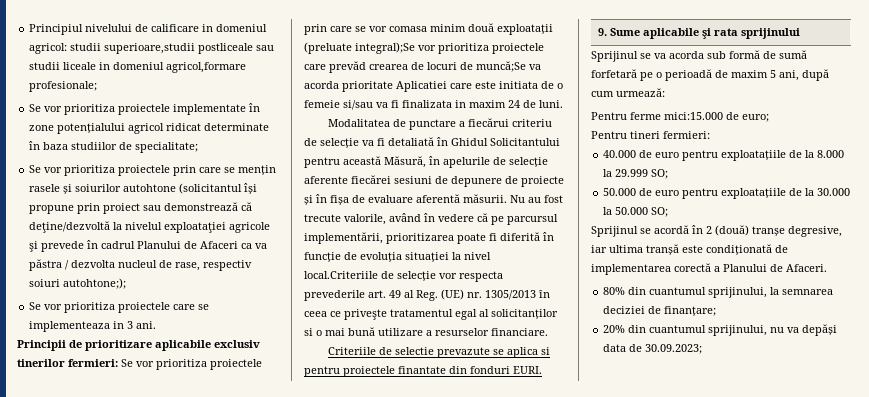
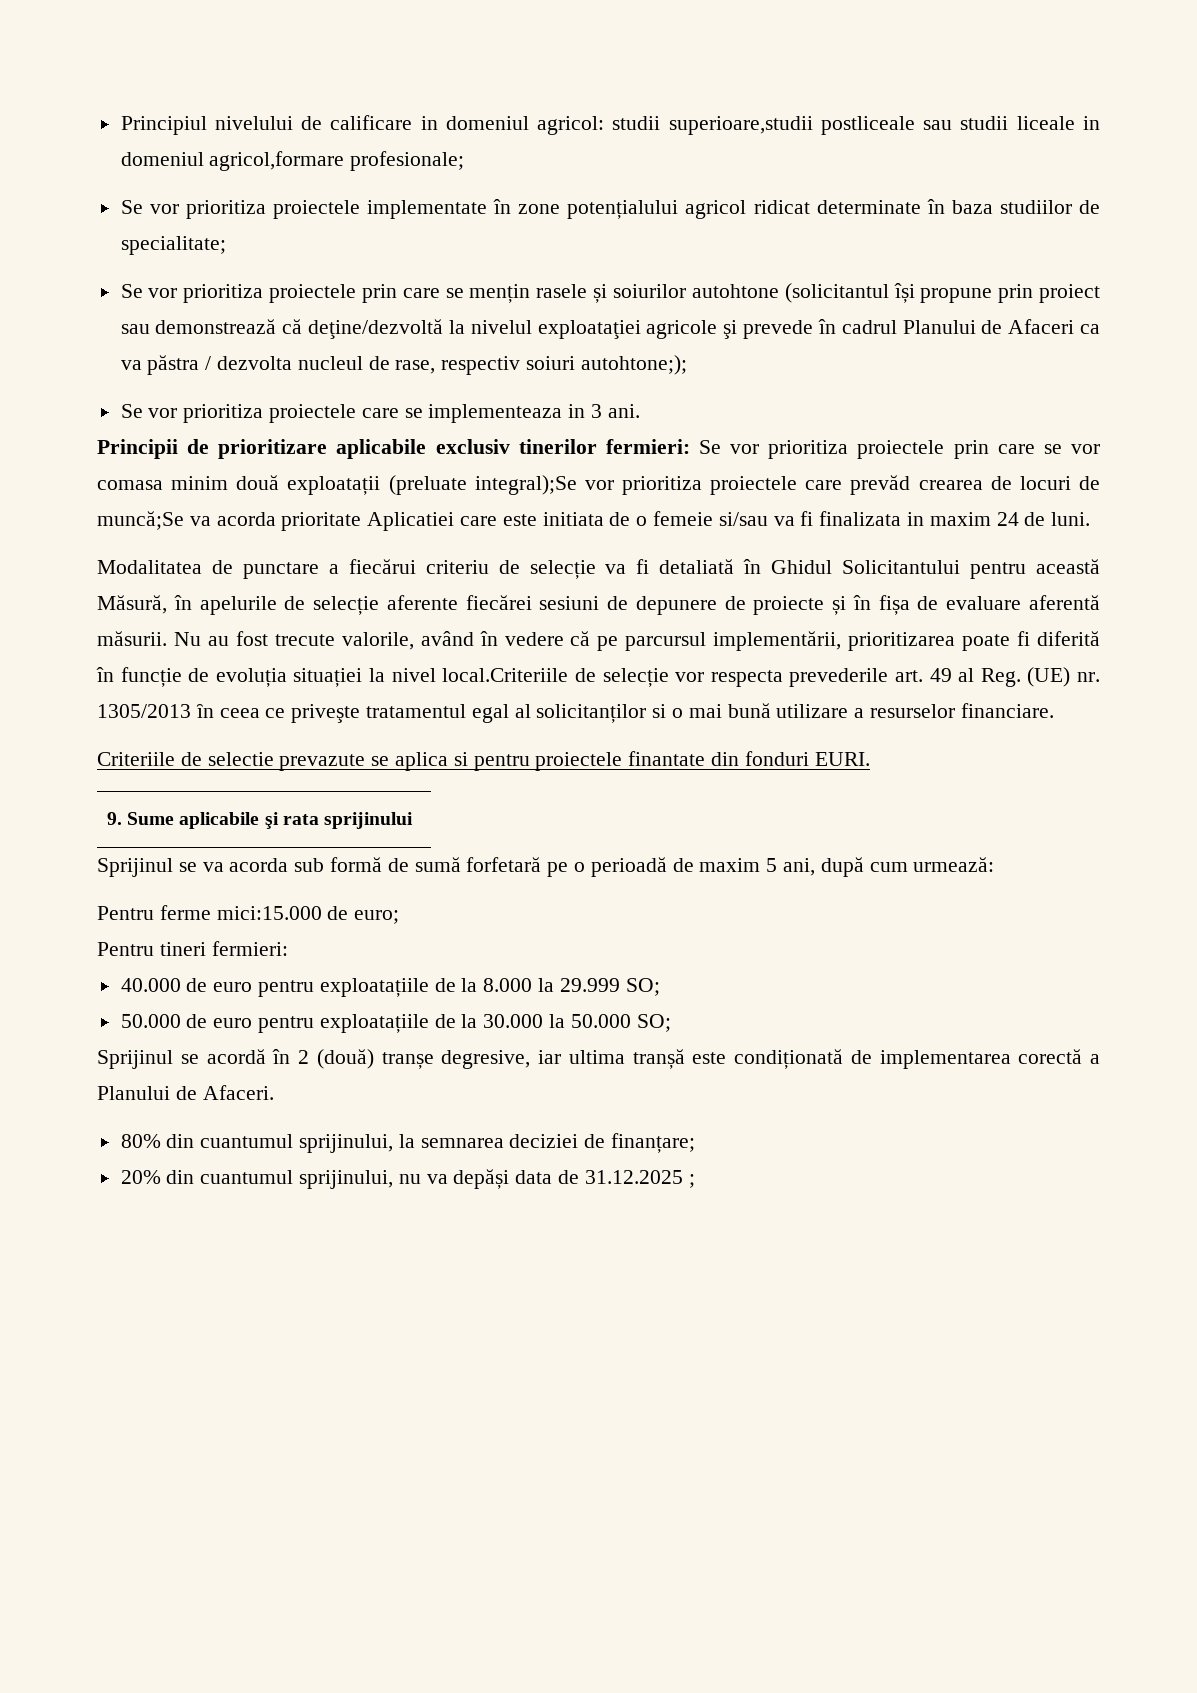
[645,344,703,354] 30.09.2023; -> [584,1170,695,1188] 31.12.2025 ;

